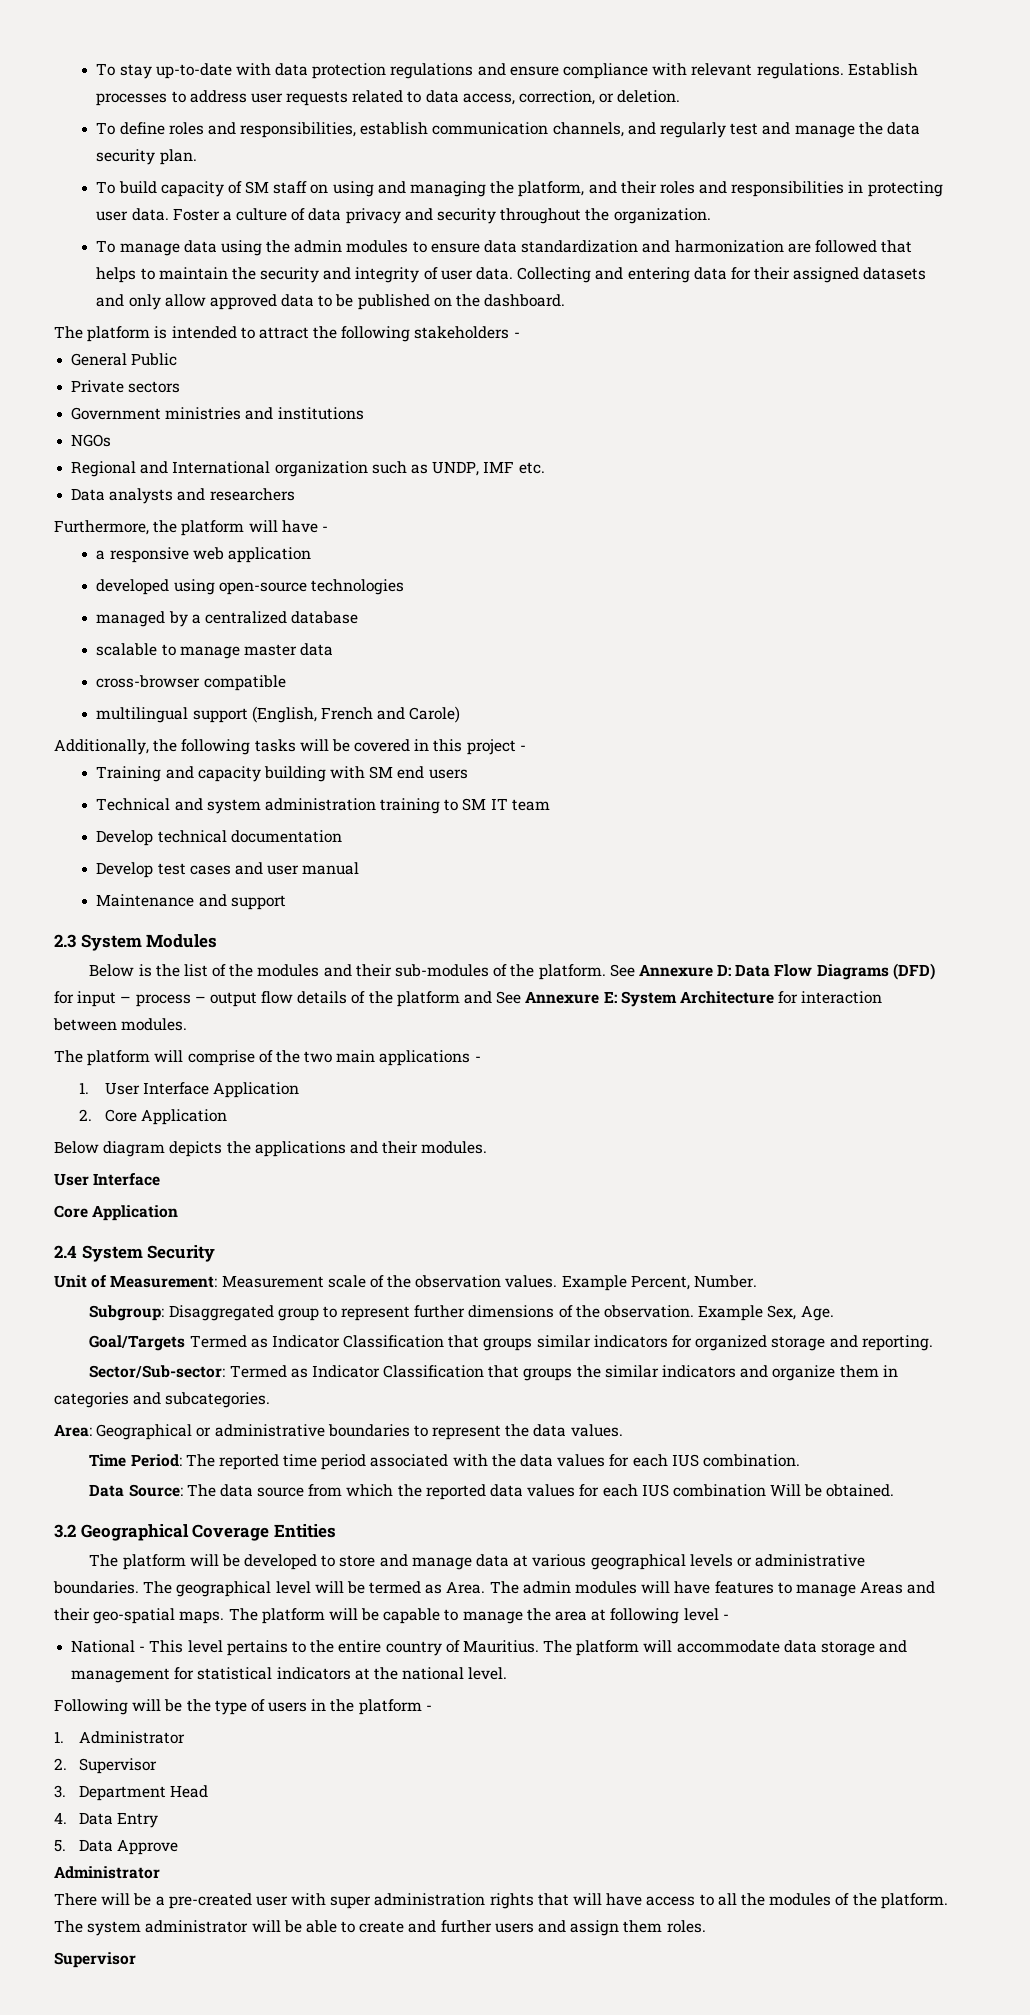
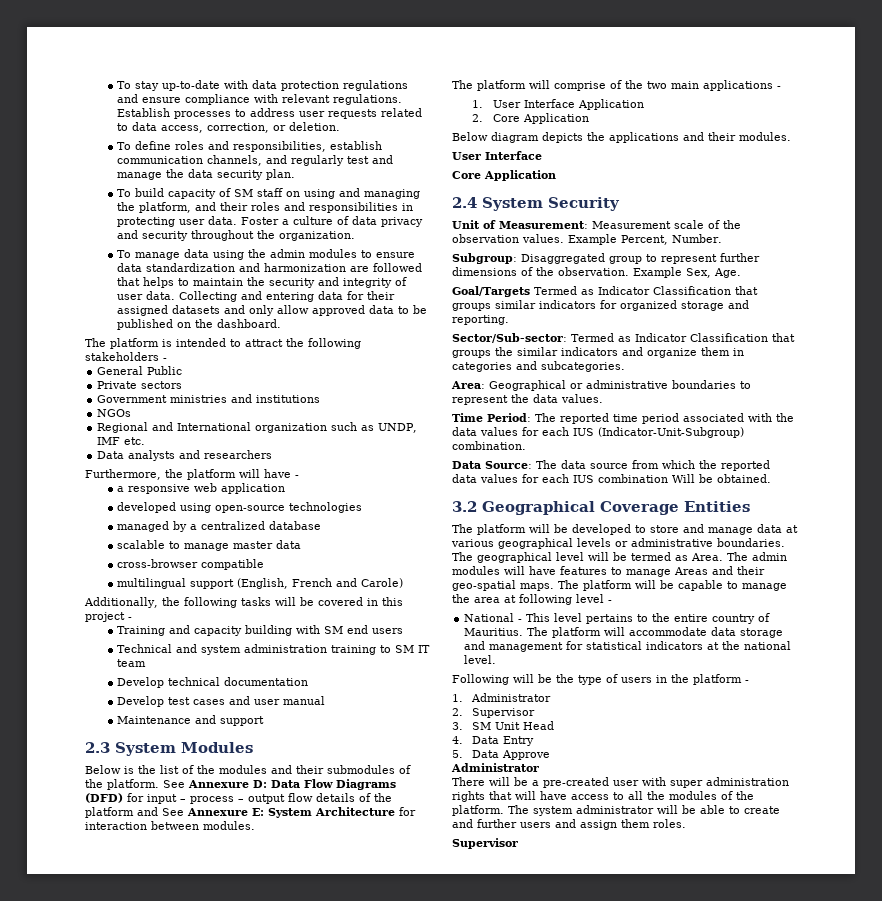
[394,964,489,977] sub-modules -> [327,765,395,774] submodules
(699, 1460) none -> [598,427,744,438] (Indicator-Unit-Subgroup)
[79,1785,167,1801] Department -> [472,722,521,730] SM Unit

